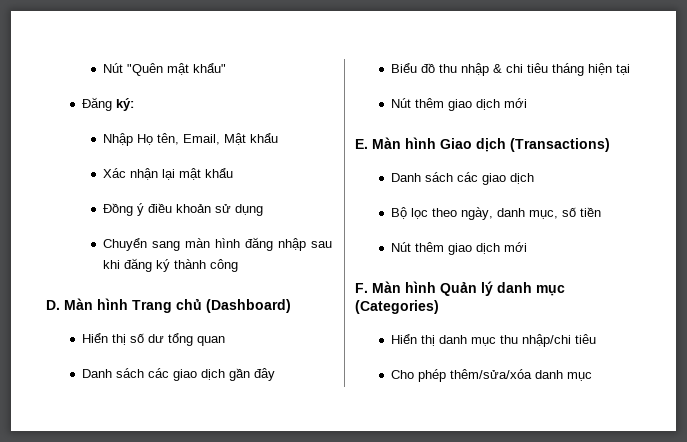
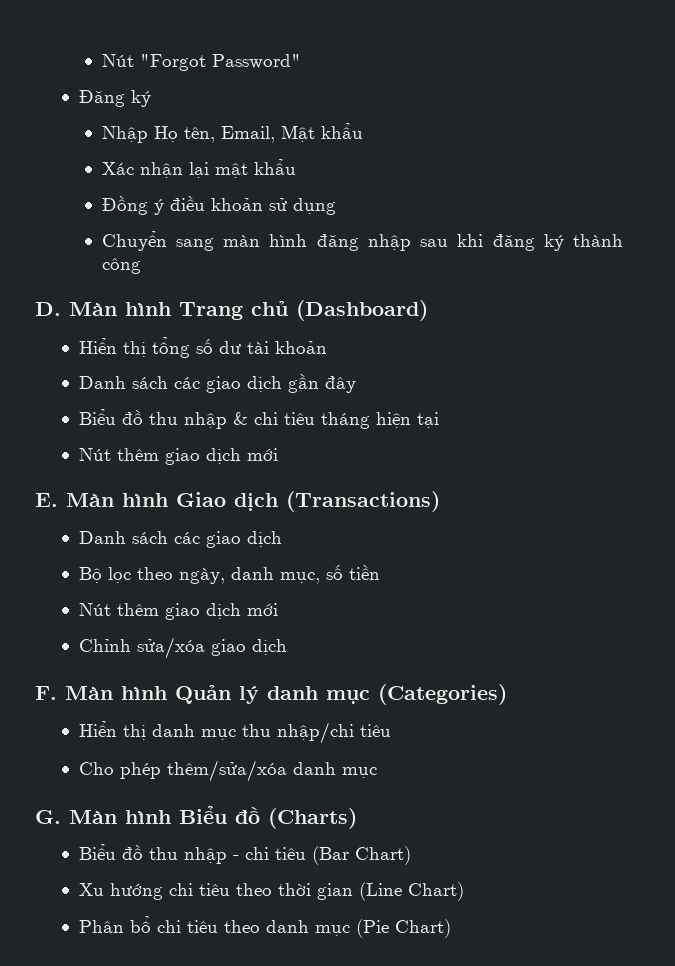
[102,63,226,76] Nút "Quên mật khẩu" -> [101,54,301,71] Nút "Forgot Password"
[115,98,134,111] ký: -> [130,90,151,107] ký
(126, 339) none -> [151,337,190,358] tổng
[167,333,225,346] tổng quan -> [246,341,327,354] tài khoản
(527, 247) none -> [78,637,287,659] // Chỉnh sửa/xóa giao dịch
(592, 376) none -> [35,806,357,829] [78,844,411,865] [78,882,464,901] [78,916,451,938] // G. Màn hình Biểu đồ (Charts) // Biểu đồ thu nhập - chi tiêu (Bar Chart) // Xu hướng chi tiêu theo thời gian (Line Chart) // Phân bổ chi tiêu theo danh mục (Pie Chart)

